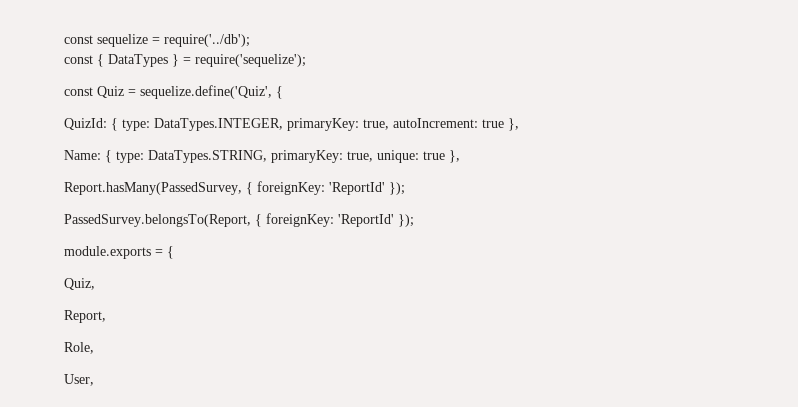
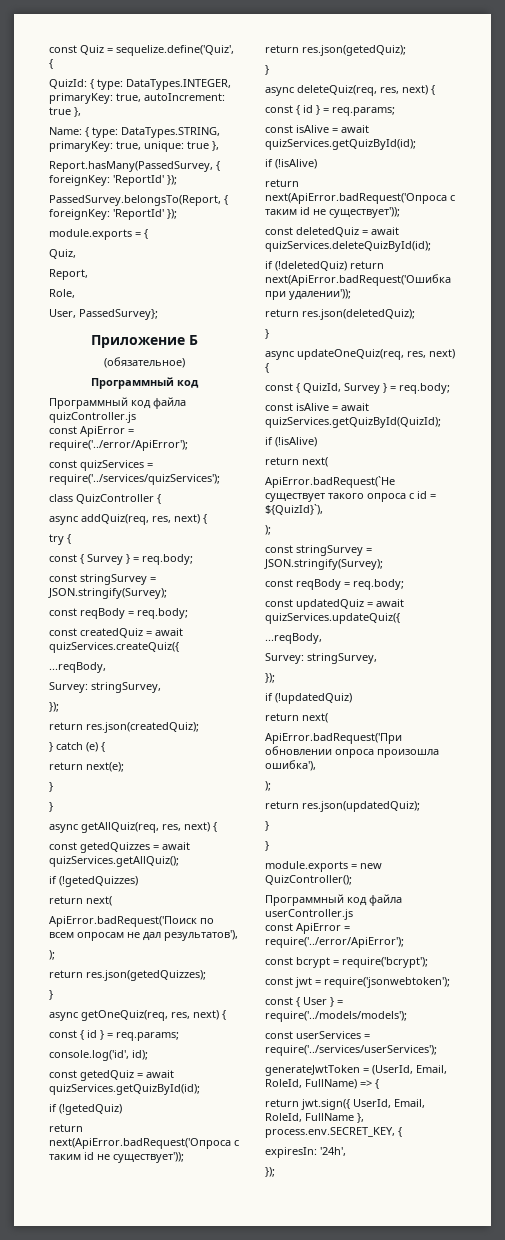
[64,34,250,47] [64,54,306,67] [64,87,93,96] const sequelize = require('../db'); // const { DataTypes } = require('sequelize'); // const -> [49,45,77,53] const
(94, 380) none -> [79,309,158,320] [91,335,198,348] [104,357,185,368] [91,377,199,389] [49,397,186,409] [49,412,136,423] [49,426,134,437] [49,440,188,451] [49,460,153,471] [49,474,220,485] [49,494,161,504] [49,514,207,525] [49,534,71,545] [49,554,193,565] [49,574,156,585] [48,588,167,599] [49,608,188,619] [49,628,183,638] [49,642,179,653] [49,662,106,673] [49,682,161,693] [49,702,59,712] [49,722,199,733] [49,742,105,752] [49,762,124,772] [49,782,53,792] [49,802,53,812] [49,822,217,833] [49,842,190,853] [49,856,179,867] [49,876,138,887] [49,896,112,906] [49,916,214,927] [49,930,238,941] [49,950,55,960] [49,970,206,981] [49,990,53,1000] [49,1010,226,1021] [49,1030,179,1041] [49,1050,148,1061] [49,1070,174,1081] [49,1084,200,1095] [49,1104,122,1115] [49,1124,83,1132] [49,1138,239,1149] [49,1152,184,1163] [265,45,406,56] [265,65,269,75] [265,85,435,96] [265,105,395,116] [265,125,369,133] [265,139,416,150] [265,159,317,169] [265,179,299,187] [265,193,455,204] [265,207,400,218] [265,227,399,237] [265,241,431,252] [265,261,384,271] [265,274,451,286] [265,289,351,300] [265,309,415,320] [265,329,269,339] [265,349,455,360] [265,363,269,373] [265,383,450,394] [265,403,369,411] [265,417,441,428] [265,437,317,447] [265,457,328,467] [265,476,395,488] [265,491,436,502] [265,504,323,515] [265,525,271,535] [265,545,372,556] [264,559,383,570] [265,579,404,590] [265,599,404,610] [265,613,400,624] [265,633,322,644] [265,653,377,664] [265,673,275,683] [265,693,352,704] [265,713,328,723] [265,733,402,744] [265,746,439,758] [265,760,316,771] [265,781,271,791] [265,801,420,812] [265,821,269,831] [265,841,269,851] [265,861,382,872] [265,875,352,885] [265,894,402,906] [265,909,353,920] [265,923,350,934] [265,937,404,948] [265,957,428,968] [265,977,450,988] [265,997,343,1007] [265,1011,407,1022] [265,1031,370,1039] [265,1045,437,1056] [265,1065,447,1076] [265,1079,379,1089] [265,1099,425,1110] [265,1113,364,1123] [265,1127,402,1138] [265,1147,346,1158] [265,1167,275,1177] PassedSurvey}; // Приложение Б // (обязательное) // Программный код // Программный код файла quizController.js // const ApiError = require('../error/ApiError'); // const quizServices = require('../services/quizServices'); // class QuizController { // async addQuiz(req, res, next) { // try { // const { Survey } = req.body; // const stringSurvey = JSON.stringify(Survey); // const reqBody = req.body; // const createdQuiz = await quizServices.createQuiz({ // ...reqBody, // Survey: stringSurvey, // }); // return res.json(createdQuiz); // } catch (e) { // return next(e); // } // } // async getAllQuiz(req, res, next) { // const getedQuizzes = await quizServices.getAllQuiz(); // if (!getedQuizzes) // return next( // ApiError.badRequest('Поиск по всем опросам не дал результатов'), // ); // return res.json(getedQuizzes); // } // async getOneQuiz(req, res, next) { // const { id } = req.params; // console.log('id', id); // const getedQuiz = await quizServices.getQuizById(id); // if (!getedQuiz) // return next(ApiError.badRequest('Опроса с таким id не существует')); // return res.json(getedQuiz); // } // async deleteQuiz(req, res, next) { // const { id } = req.params; // const isAlive = await quizServices.getQuizById(id); // if (!isAlive) // return next(ApiError.badRequest('Опроса с таким id не существует')); // const deletedQuiz = await quizServices.deleteQuizById(id); // if (!deletedQuiz) return next(ApiError.badRequest('Ошибка при удалении')); // return res.json(deletedQuiz); // } // async updateOneQuiz(req, res, next) { // const { QuizId, Survey } = req.body; // const isAlive = await quizServices.getQuizById(QuizId); // if (!isAlive) // return next( // ApiError.badRequest(`Не существует такого опроса с id = ${QuizId}`), // ); // const stringSurvey = JSON.stringify(Survey); // const reqBody = req.body; // const updatedQuiz = await quizServices.updateQuiz({ // ...reqBody, // Survey: stringSurvey, // }); // if (!updatedQuiz) // return next( // ApiError.badRequest('При обновлении опроса произошла ошибка'), // ); // return res.json(updatedQuiz); // } // } // module.exports = new QuizController(); // Программный код файла userController.js // const ApiError = require('../error/ApiError'); // const bcrypt = require('bcrypt'); // const jwt = require('jsonwebtoken'); // const { User } = require('../models/models'); // const userServices = require('../services/userServices'); // generateJwtToken = (UserId, Email, RoleId, FullName) => { // return jwt.sign({ UserId, Email, RoleId, FullName }, process.env.SECRET_KEY, { // expiresIn: '24h', // });

